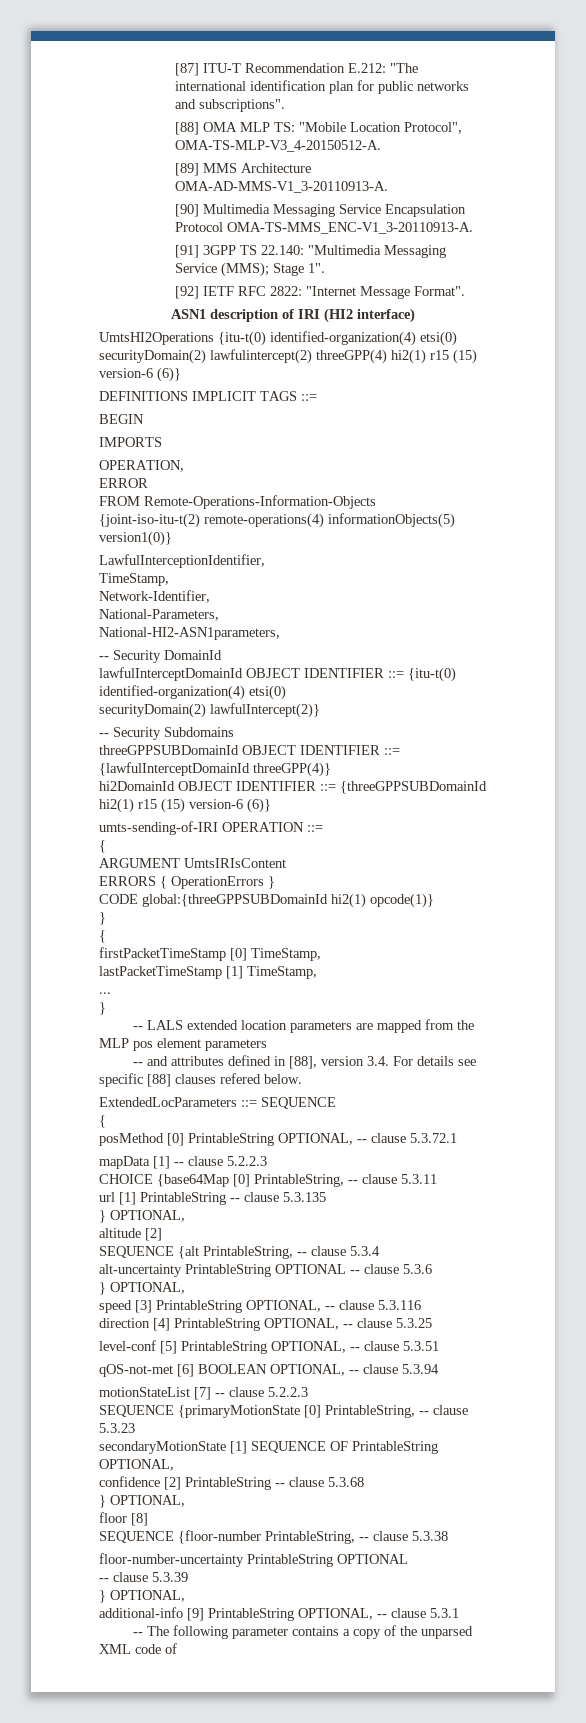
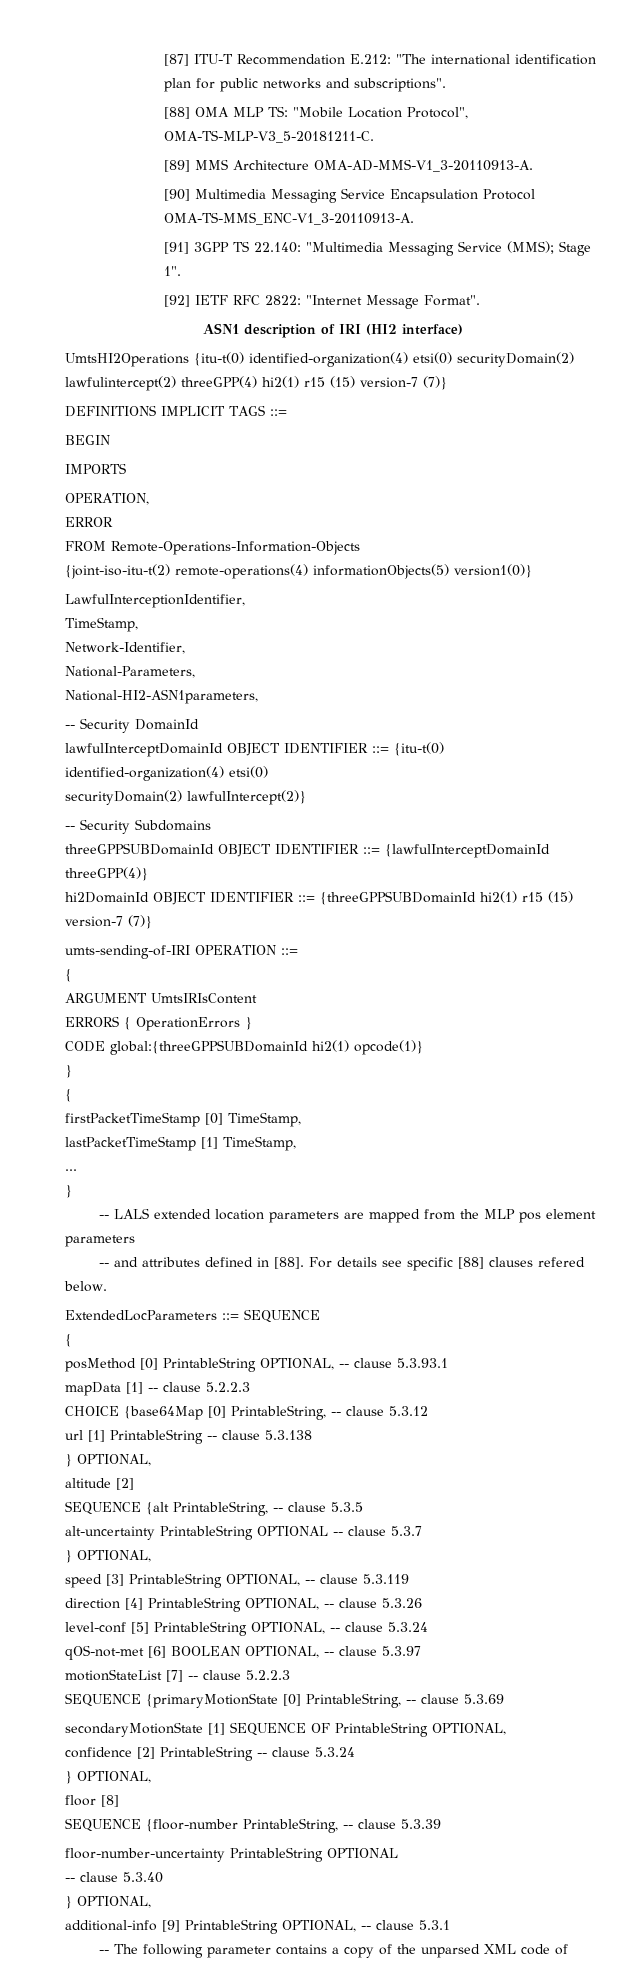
[174,140,381,152] OMA-TS-MLP-V3_4-20150512-A. -> [164,130,375,143] OMA-TS-MLP-V3_5-20181211-C.
[99,367,181,382] version-6 (6)} -> [360,376,447,390] version-7 (7)}
[189,798,271,813] version-6 (6)} -> [65,915,152,929] version-7 (7)}
[289,1056,390,1069] [88], version 3.4. -> [274,1257,305,1269] [88].
[410,1133,457,1143] 5.3.72.1 -> [397,1358,448,1368] 5.3.93.1
[401,1174,437,1184] 5.3.11 -> [389,1406,428,1416] 5.3.12
[283,1192,326,1202] 5.3.135 -> [265,1430,312,1440] 5.3.138
[350,1246,380,1256] 5.3.4 -> [331,1502,363,1512] 5.3.5
[403,1264,432,1274] 5.3.6 -> [391,1526,422,1536] 5.3.7
[378,1300,421,1310] 5.3.116 -> [363,1574,409,1584] 5.3.119
[396,1318,432,1328] 5.3.25 -> [382,1598,422,1608] 5.3.26
[403,1341,439,1351] 5.3.51 -> [388,1622,428,1632] 5.3.24
[402,1364,439,1374] 5.3.94 -> [382,1646,421,1656] 5.3.97
[99,1423,135,1433] 5.3.23 -> [464,1694,504,1704] 5.3.69
[328,1477,364,1487] 5.3.68 -> [315,1747,355,1757] 5.3.24
[412,1531,448,1541] 5.3.38 -> [401,1819,441,1829] 5.3.39
[152,1572,188,1582] 5.3.39 -> [123,1872,163,1883] 5.3.40

